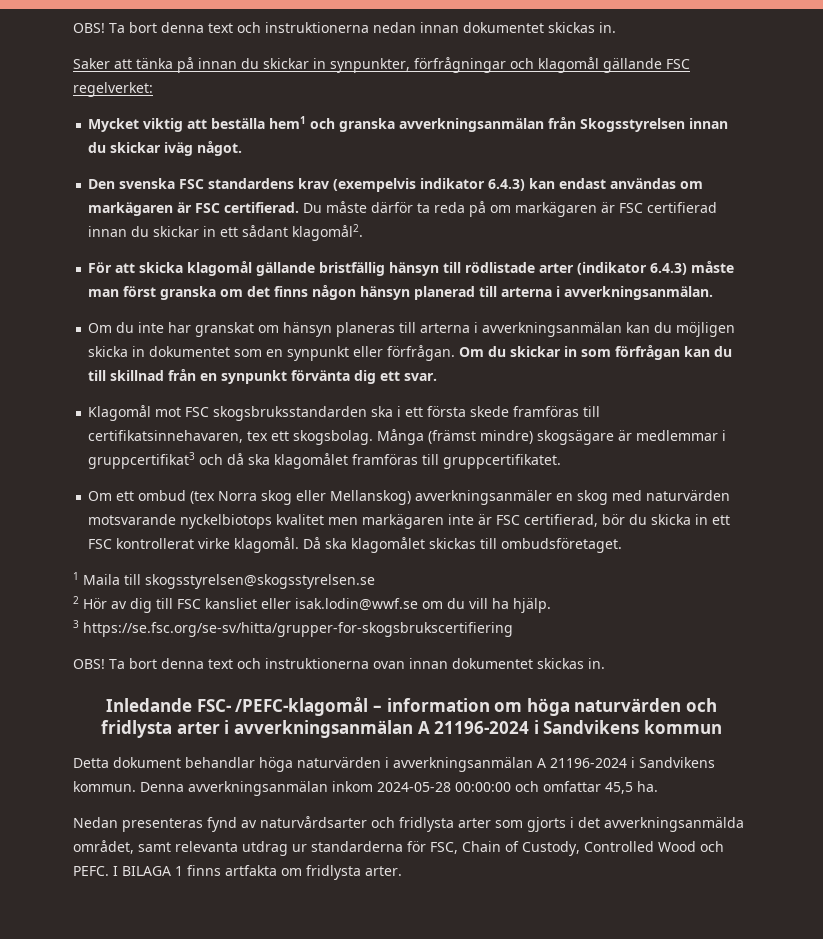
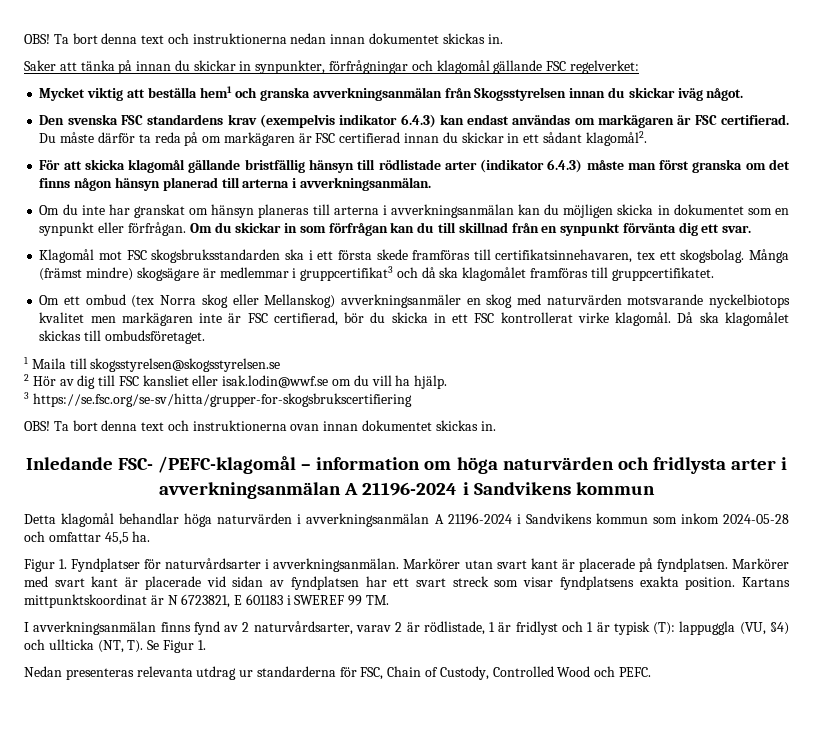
[113,757,181,768] dokument -> [61,513,115,527] klagomål
[73,781,328,796] kommun. Denna avverkningsanmälan -> [595,513,677,524] kommun som
[455,782,511,792] 00:00:00 -> (789, 519) none
[73,816,744,832] [73,840,171,854] Nedan presenteras fynd av naturvårdsarter och fridlysta arter som gjorts i det avverkningsanmälda området, samt -> [24,558,790,572] [24,576,790,590] [24,594,390,608] [24,621,790,635] [24,639,206,653] [24,666,134,680] Figur 1. Fyndplatser för naturvårdsarter i avverkningsanmälan. Markörer utan svart kant är placerade på fyndplatsen. Markörer med svart kant är placerade vid sidan av fyndplatsen har ett svart streck som visar fyndplatsens exakta position. Kartans mittpunktskoordinat är N 6723821, E 601183 i SWEREF 99 TM. // I avverkningsanmälan finns fynd av 2 naturvårdsarter, varav 2 är rödlistade, 1 är fridlyst och 1 är typisk (T): lappuggla (VU, §4) och ullticka (NT, T). Se Figur 1. // Nedan presenteras
[113,865,402,880] I BILAGA 1 finns artfakta om fridlysta arter. -> (651, 672) none

